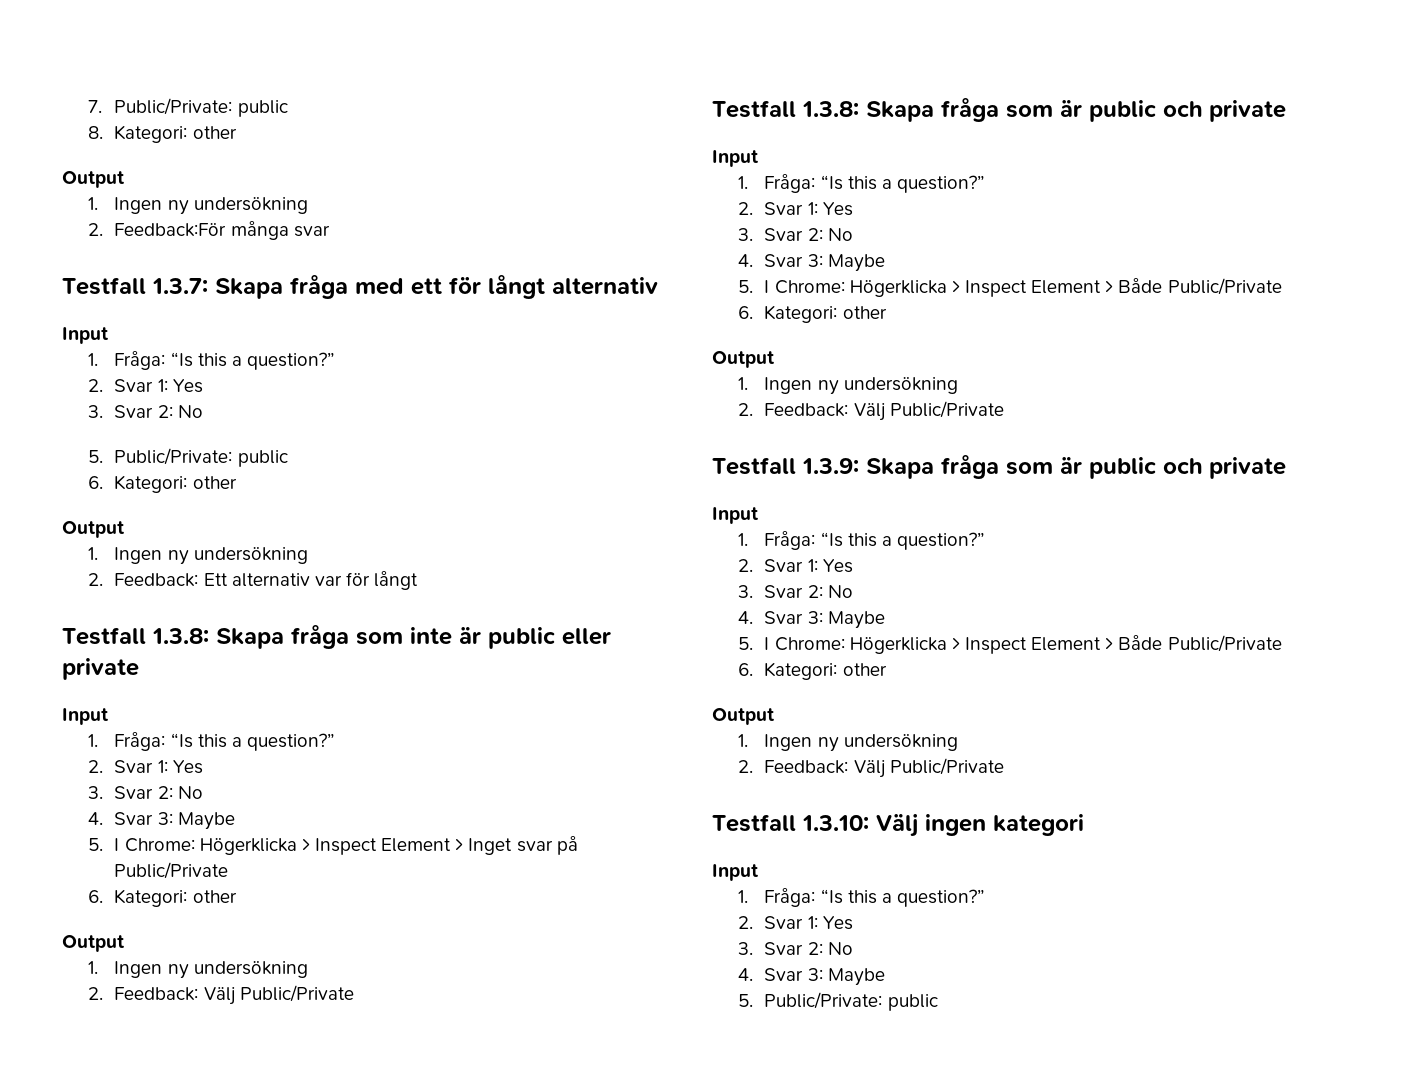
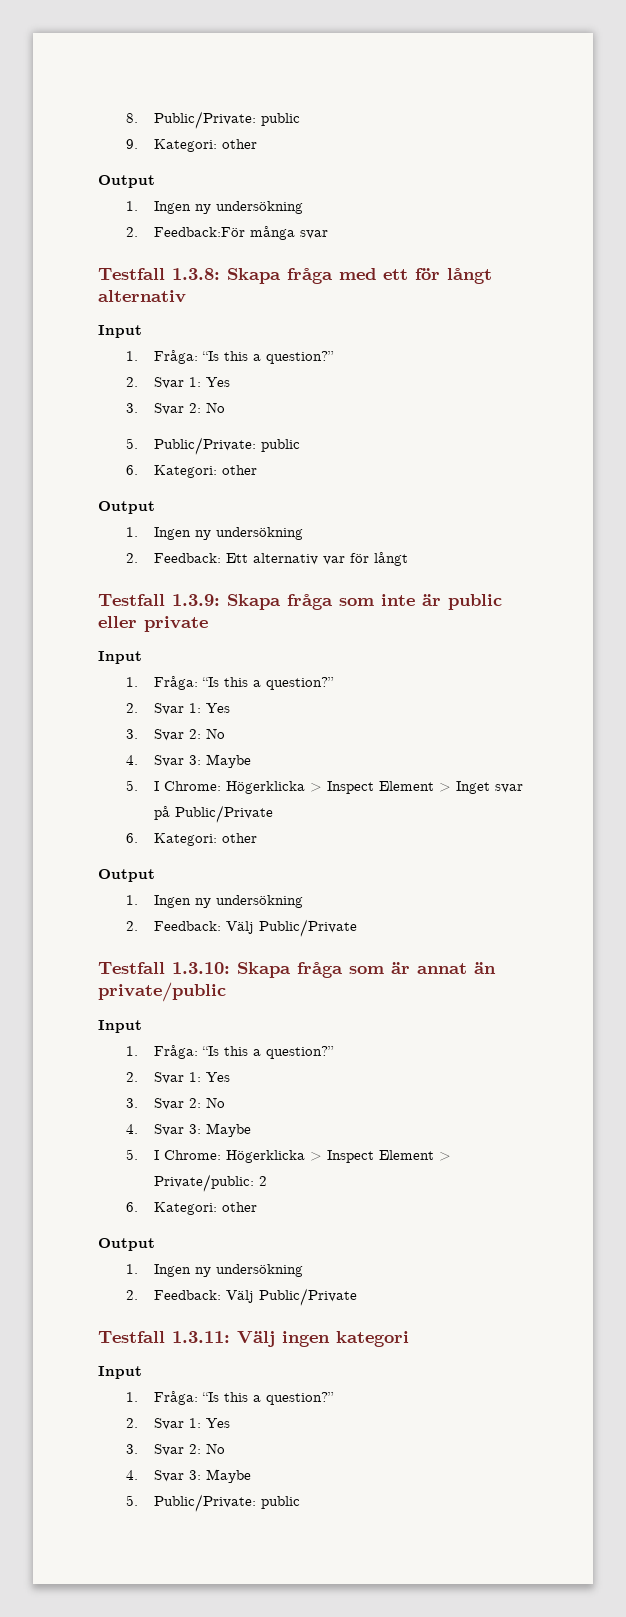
[88,98,288,117] [88,126,104,139] 7. Public/Private: public // 8. -> [125,111,300,129] [125,139,138,149] 8. Public/Private: public // 9.
[152,278,208,294] 1.3.7: -> [172,268,220,280] 1.3.8:
[152,628,209,644] 1.3.8: -> [172,594,220,606] 1.3.9:
[802,98,1286,122] 1.3.8: Skapa fråga som är public och private -> [172,962,496,978] [98,982,226,1002] 1.3.10: Skapa fråga som är annat än private/public
[1118,278,1282,295] Både Public/Private -> [153,1174,267,1192] Private/public: 2
[802,455,1286,479] [712,507,758,524] [738,531,985,550] [738,559,853,573] [738,585,853,598] [738,611,885,629] [738,635,1282,654] [738,662,887,680] [712,708,774,725] [738,734,958,752] [738,758,1004,778] [712,814,869,832] 1.3.9: Skapa fråga som är public och private // Input // 1. Fråga: “Is this a question?” // 2. Svar 1: Yes // 3. Svar 2: No // 4. Svar 3: Maybe // 5. I Chrome: Högerklicka > Inspect Element > Både Public/Private // 6. Kategori: other // Output // 1. Ingen ny undersökning // 2. Feedback: Välj Public/Private // Testfall 1.3.10: -> [172,1331,230,1343] 1.3.11:

